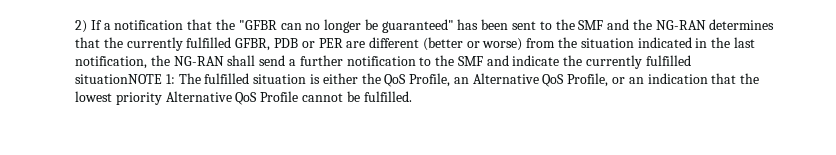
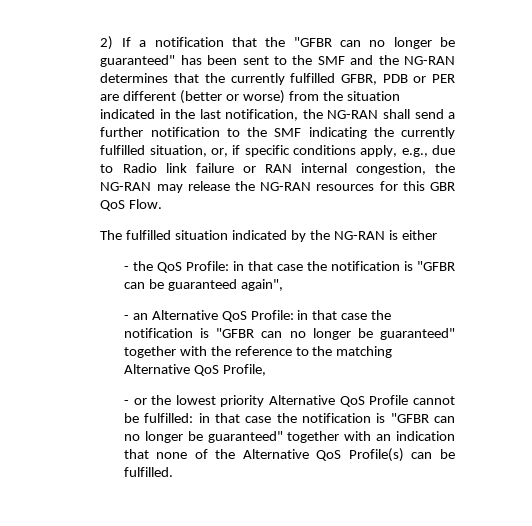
[486,55,691,69] [75,73,307,84] and indicate the currently fulfilled situationNOTE 1: The fulfilled situation -> [308,127,455,139] [100,145,455,157] [100,163,455,175] [100,181,455,193] [100,199,163,211] [100,230,385,242] indicating the currently fulfilled situation, or, if specific conditions apply, e.g., due to Radio link failure or RAN internal congestion, the NG-RAN may release the NG-RAN resources for this GBR QoS Flow. // The fulfilled situation indicated by the NG-RAN
(358, 78) none -> [123,266,129,271] // -
[409,73,737,87] Profile, an Alternative QoS Profile, or an indication that -> [185,261,456,271] [123,279,283,291] [123,310,392,322] [123,328,456,340] [123,346,393,358] [123,364,266,376] [123,398,147,405] Profile: in that case the notification is "GFBR can be guaranteed again", // - an Alternative QoS Profile: in that case the notification is "GFBR can no longer be guaranteed" together with the reference to the matching Alternative QoS Profile, // - or
(360, 96) none -> [144,413,455,423] [123,431,456,443] [123,448,456,462] fulfilled: in that case the notification is "GFBR can no longer be guaranteed" together with an indication that none of the Alternative QoS Profile(s) can be

